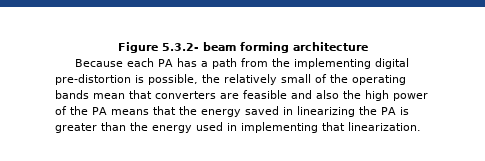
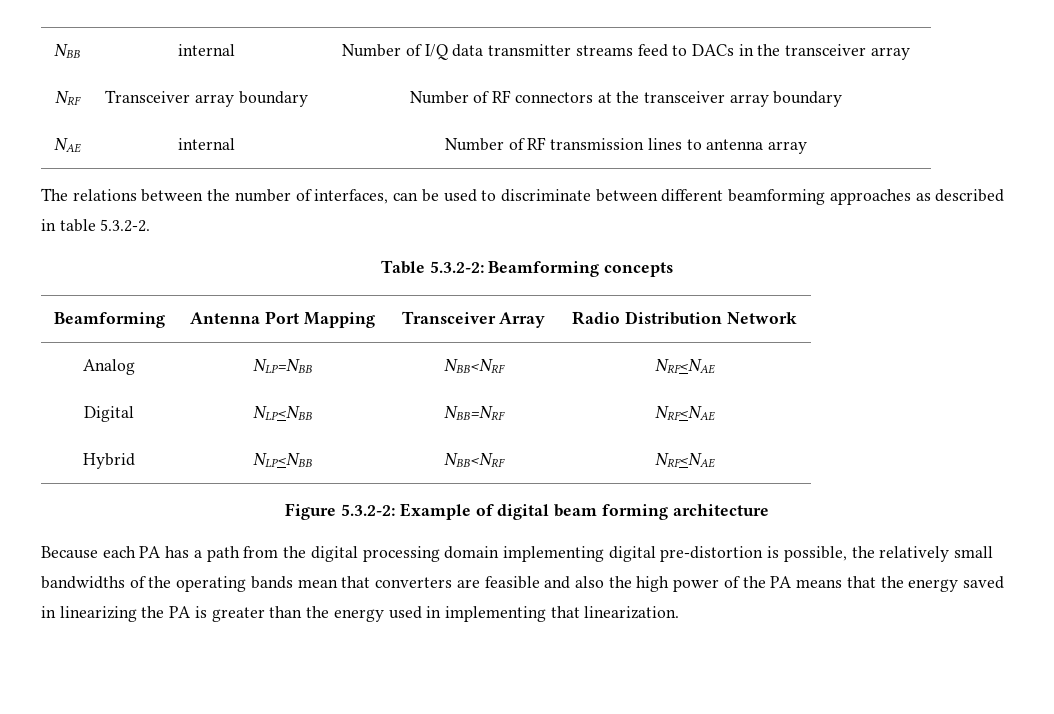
[117,42,199,53] Figure 5.3.2- -> [53,44,80,58] [178,44,235,56] [342,44,910,60] [54,91,81,105] [105,90,308,107] [409,90,843,107] [53,138,81,153] [178,138,235,150] [444,137,808,154] [41,188,1005,205] [41,219,151,232] [380,260,674,277] [53,312,165,328] [190,311,375,328] [401,311,546,328] [572,311,797,325] [83,359,135,375] [253,359,312,374] [444,359,505,373] [655,359,715,374] [84,406,134,422] [253,406,312,421] [444,406,505,420] [655,406,715,421] [83,453,135,469] [253,453,312,468] [444,453,505,467] [655,453,715,468] [285,503,550,520] NBB | internal | Number of I/Q data transmitter streams feed to DACs in the transceiver array // NRF | Transceiver array boundary | Number of RF connectors at the transceiver array boundary // NAE | internal | Number of RF transmission lines to antenna array // The relations between the number of interfaces, can be used to discriminate between different beamforming approaches as described in table 5.3.2-2. // Table 5.3.2-2: Beamforming concepts // Beamforming | Antenna Port Mapping | Transceiver Array | Radio Distribution Network // Analog | NLP=NBB | NBB<NRF | NRF<NAE // Digital | NLP<NBB | NBB=NRF | NRF<NAE // Hybrid | NLP<NBB | NBB<NRF | NRF<NAE // Figure 5.3.2-2: Example of digital
(290, 62) none -> [310,546,500,562] digital processing domain
(311, 78) none -> [41,576,125,589] bandwidths

